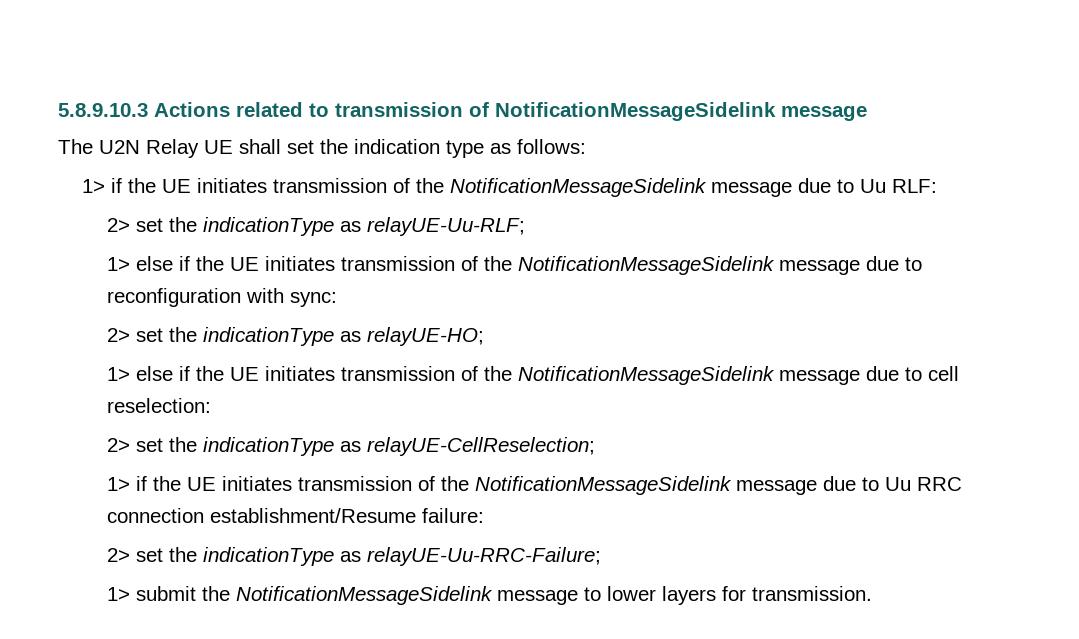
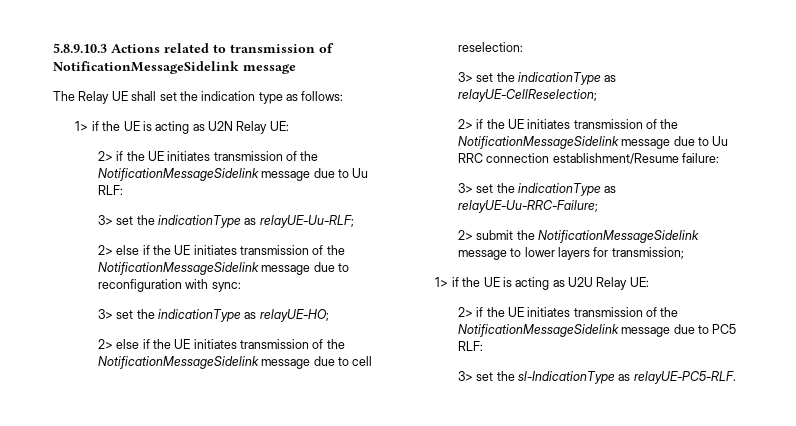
[99,140,140,154] U2N -> (75, 96) none
(192, 186) none -> [142,121,289,134] [97,151,164,161] is acting as U2N Relay UE: // 2> if the UE
[106,218,130,232] 2> -> [97,215,113,225] 3>
[106,257,130,271] 1> -> [97,245,113,255] 2>
[106,328,130,342] 2> -> [97,309,113,319] 3>
[106,367,130,381] 1> -> [97,339,113,349] 2>
[106,438,130,452] 2> -> [457,72,473,82] 3>
[106,477,130,491] 1> -> [457,119,473,129] 2>
[106,548,130,562] 2> -> [457,183,473,193] 3>
[106,587,130,601] 1> -> [457,230,473,240] 2>
[751,586,872,601] transmission. -> [611,247,684,259] [435,277,649,290] [457,307,679,317] [457,324,737,337] [457,341,483,351] [457,371,736,384] transmission; // 1> if the UE is acting as U2U Relay UE: // 2> if the UE initiates transmission of the NotificationMessageSidelink message due to PC5 RLF: // 3> set the sl-IndicationType as relayUE-PC5-RLF.

